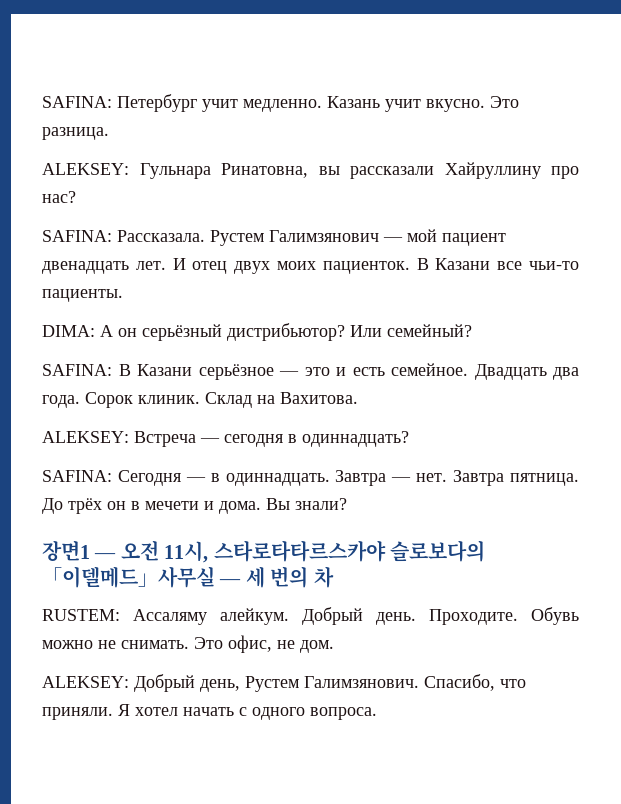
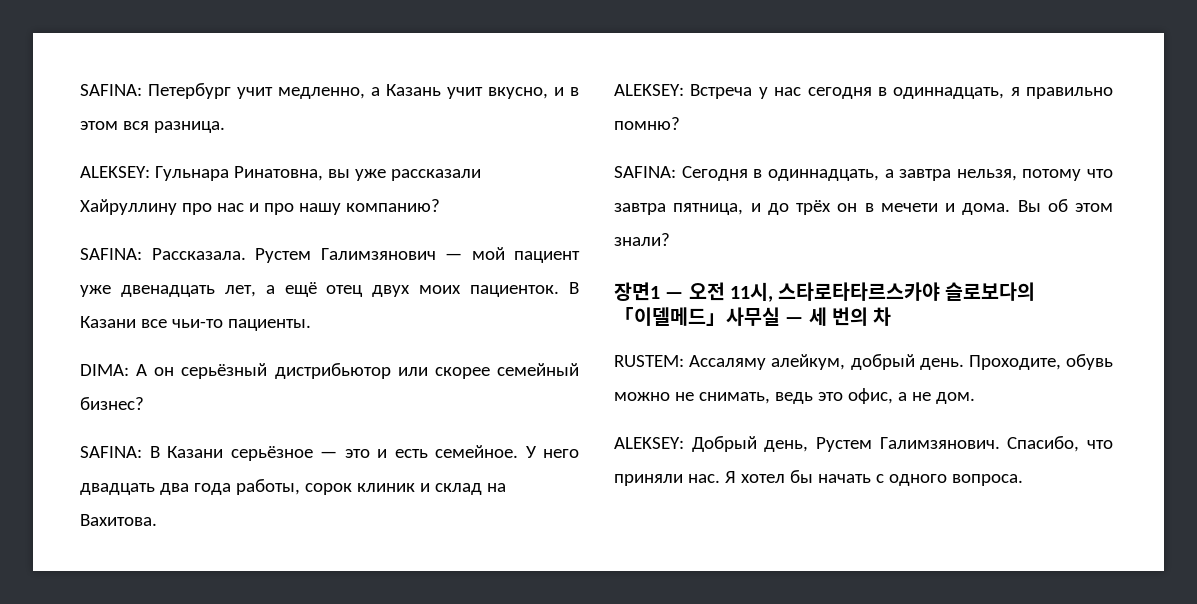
[243,96,519,112] медленно. Казань учит вкусно. Это -> [278,84,579,99] [80,121,149,130] медленно, а Казань учит вкусно, и в этом вся
(340, 170) none -> [354,169,386,181] уже
[42,191,76,203] нас? -> [216,199,440,215] нас и про нашу компанию?
[42,258,186,274] двенадцать лет. И -> [80,282,317,297] уже двенадцать лет, а ещё
[227,323,472,341] дистрибьютор? Или семейный? -> [274,363,579,379] [80,397,144,410] дистрибьютор или скорее семейный бизнес?
[474,364,579,380] [42,392,358,408] [42,431,409,447] [42,470,580,486] [42,498,63,514] Двадцать два года. Сорок клиник. Склад на Вахитова. // ALEKSEY: Встреча — сегодня в одиннадцать? // SAFINA: Сегодня — в одиннадцать. Завтра — нет. Завтра пятница. До -> [525,446,579,458] [80,479,506,495] [80,514,157,526] [614,84,1113,99] [614,117,680,130] [614,166,1113,181] [614,203,789,215] У него двадцать два года работы, сорок клиник и склад на Вахитова. // ALEKSEY: Встреча у нас сегодня в одиннадцать, я правильно помню? // SAFINA: Сегодня в одиннадцать, а завтра нельзя, потому что завтра пятница, и до
(290, 504) none -> [1047,199,1113,212] об этом
[220,607,579,625] [42,635,272,653] алейкум. Добрый день. Проходите. Обувь можно не снимать. Это офис, -> [771,354,1113,370] [614,388,907,404] алейкум, добрый день. Проходите, обувь можно не снимать, ведь это офис, а
[42,707,113,720] приняли. -> [614,474,720,486] приняли нас.
(178, 711) none -> [789,470,813,483] бы

